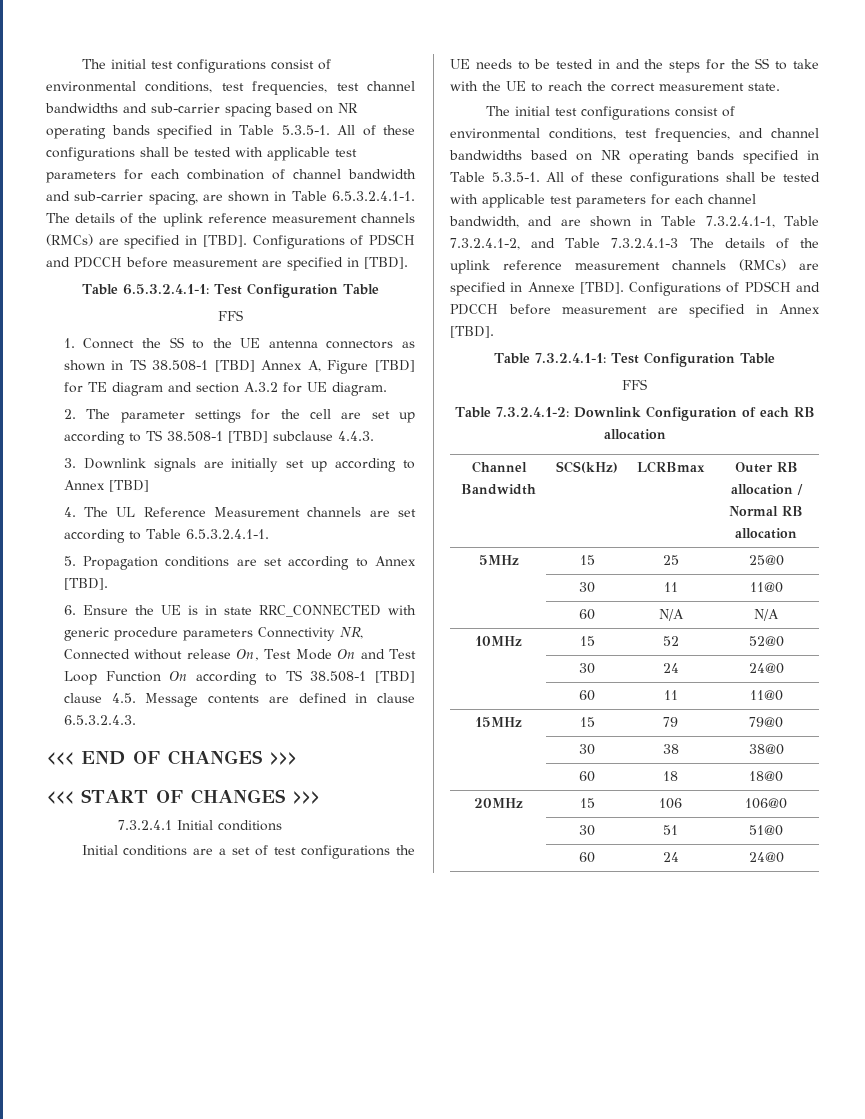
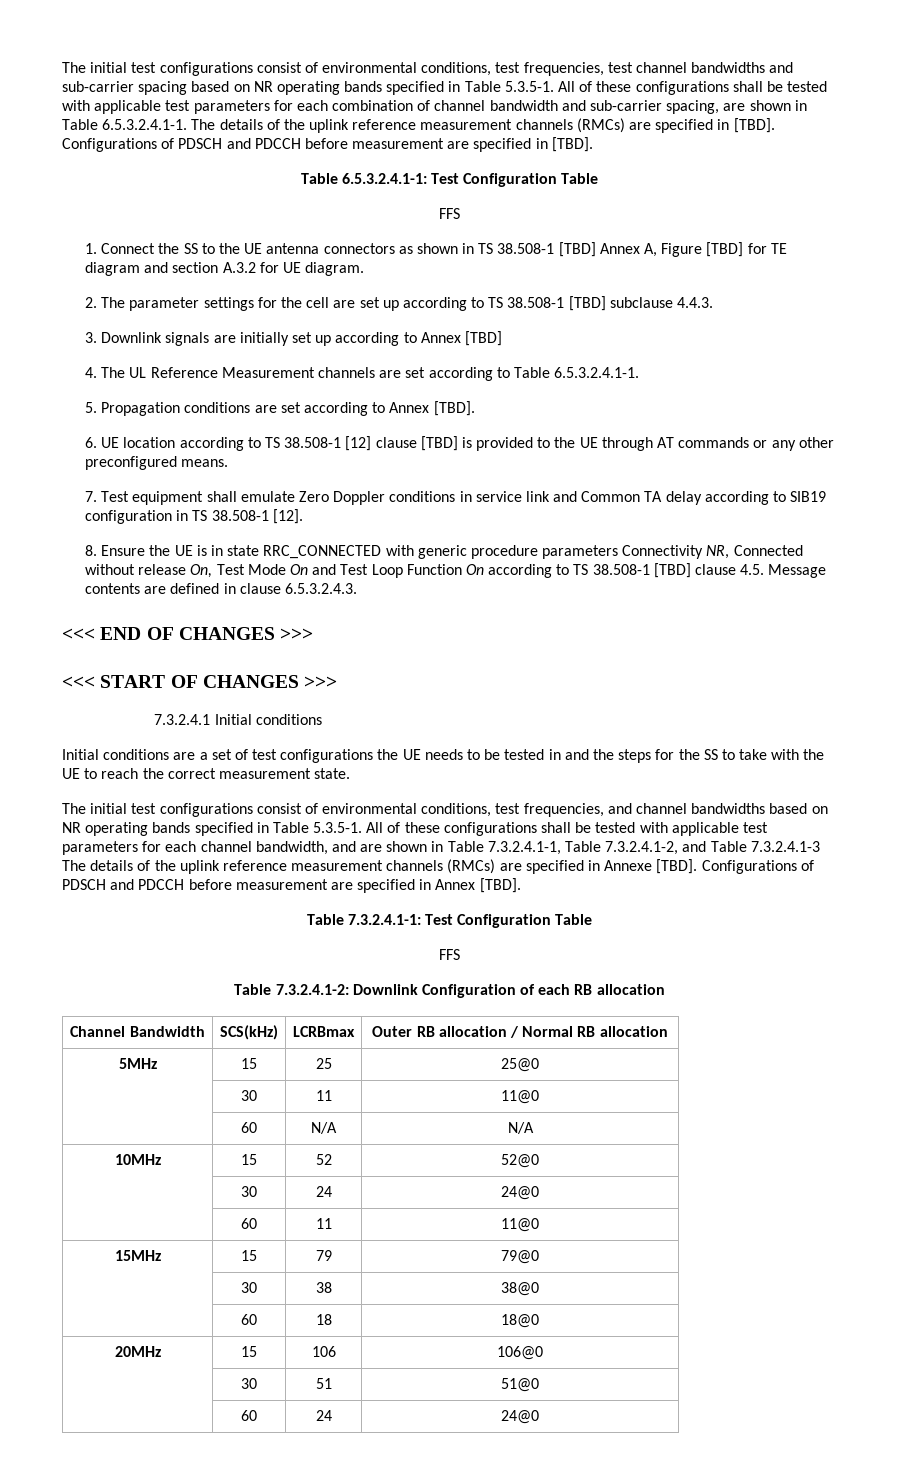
(76, 610) none -> [101,436,834,451] [85,456,229,470] [85,491,827,505] [85,509,303,524] [85,545,98,556] UE location according to TS 38.508-1 [12] clause [TBD] is provided to the UE through AT commands or any other preconfigured means. // 7. Test equipment shall emulate Zero Doppler conditions in service link and Common TA delay according to SIB19 configuration in TS 38.508-1 [12]. // 8.

